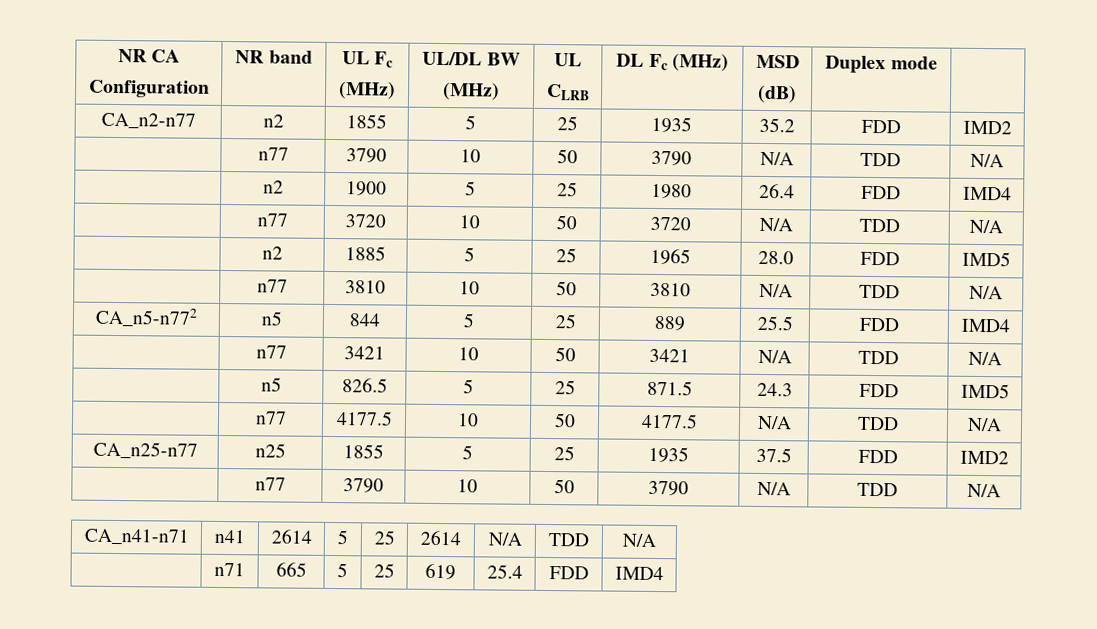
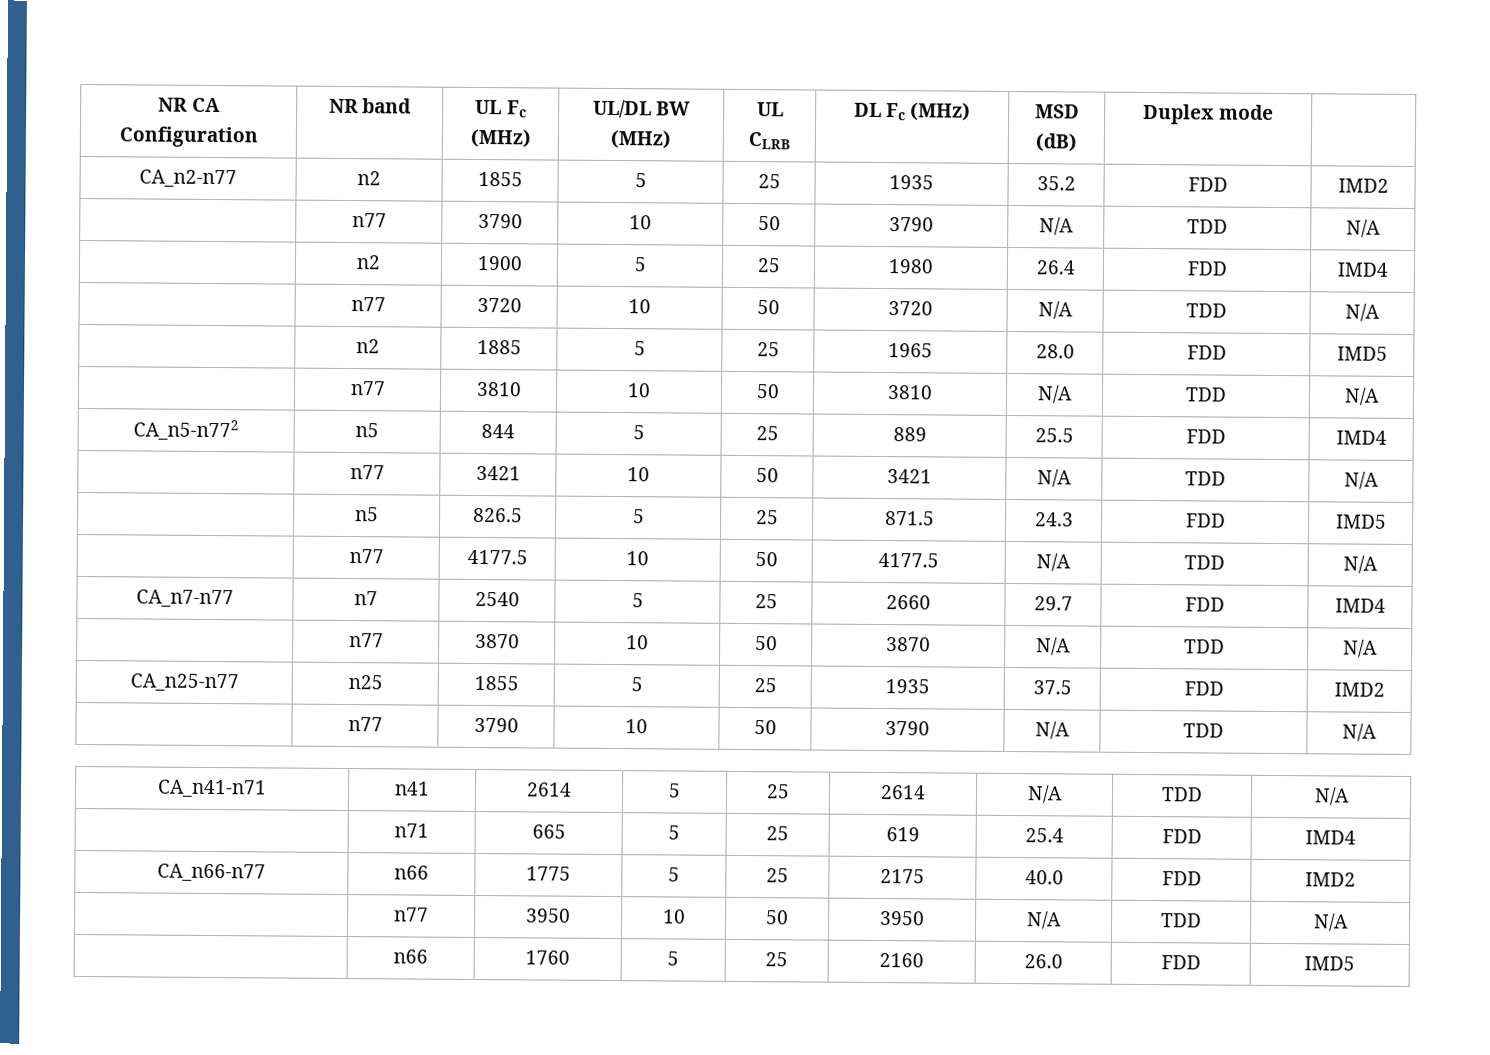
(1002, 424) none -> [136,589,234,609] [354,591,378,606] [474,591,520,607] [631,593,644,608] [754,594,778,609] [886,595,931,610] [1033,596,1073,611] [1184,597,1225,612] [1334,598,1386,613] [348,633,384,648] [474,633,520,649] [626,635,649,650] [754,636,778,651] [886,637,931,652] [1036,637,1071,656] [1184,639,1226,654] [1343,639,1379,658] // CA_n7-n77 | n7 | 2540 | 5 | 25 | 2660 | 29.7 | FDD | IMD4 // | n77 | 3870 | 10 | 50 | 3870 | N/A | TDD | N/A
(664, 573) none -> [157,863,266,883] [394,865,429,880] [526,866,571,881] [668,867,680,882] [766,868,789,883] [880,869,925,884] [1024,870,1064,885] [1161,871,1202,886] [1305,872,1357,887] [394,907,429,922] [526,908,571,923] [662,909,686,924] [766,910,789,925] [880,911,925,926] [1026,911,1062,930] [1161,913,1203,928] [1312,913,1349,932] [393,949,428,964] [525,950,570,965] [667,951,679,966] [765,952,788,967] [879,953,924,968] [1023,954,1063,969] [1160,955,1201,970] [1304,956,1356,971] // CA_n66-n77 | n66 | 1775 | 5 | 25 | 2175 | 40.0 | FDD | IMD2 // | n77 | 3950 | 10 | 50 | 3950 | N/A | TDD | N/A // | n66 | 1760 | 5 | 25 | 2160 | 26.0 | FDD | IMD5

